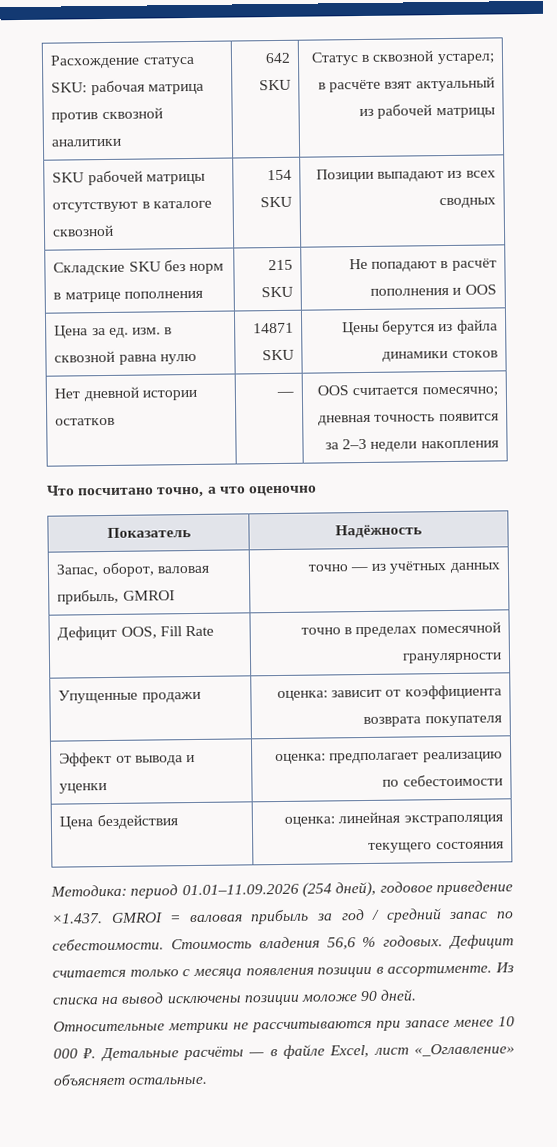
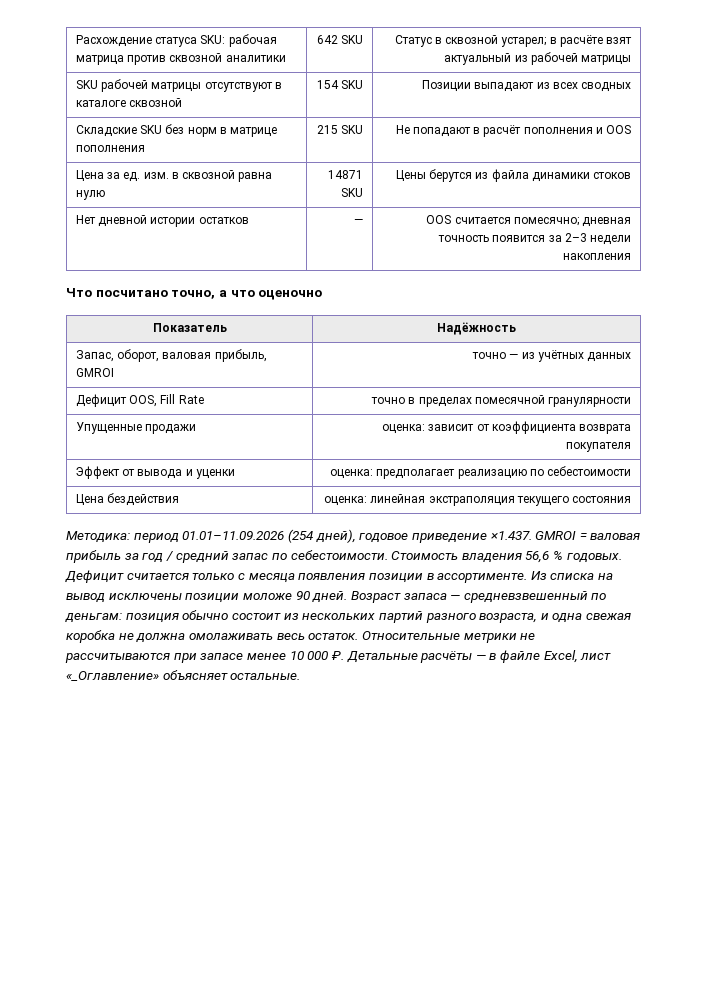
(418, 995) none -> [350,591,607,603] [65,610,632,623] [66,630,359,643] Возраст запаса — средневзвешенный по деньгам: позиция обычно состоит из нескольких партий разного возраста, и одна свежая коробка не должна омолаживать весь остаток.

